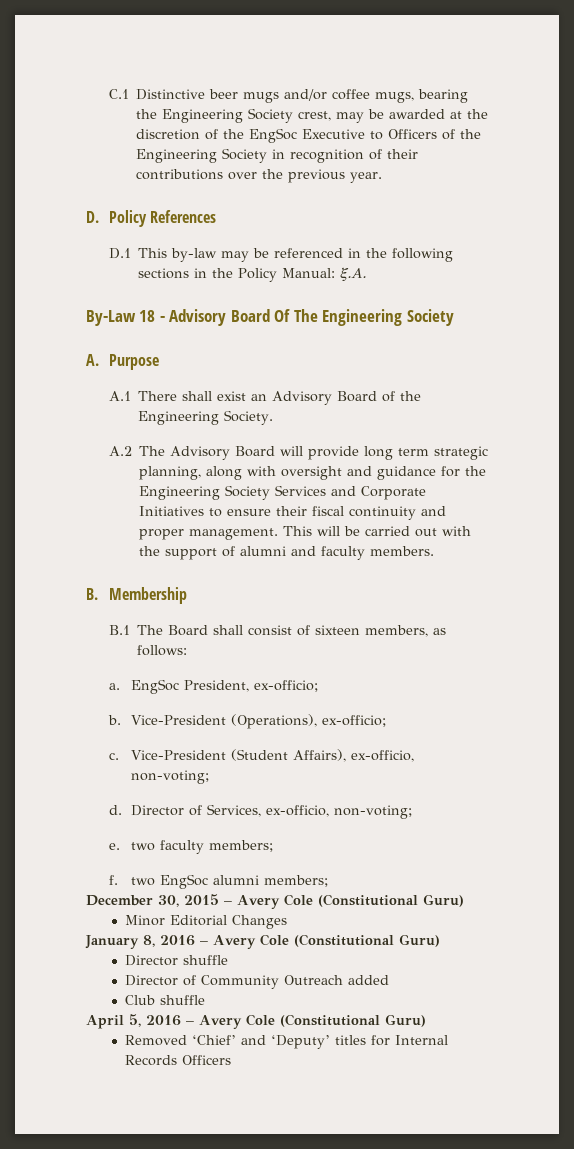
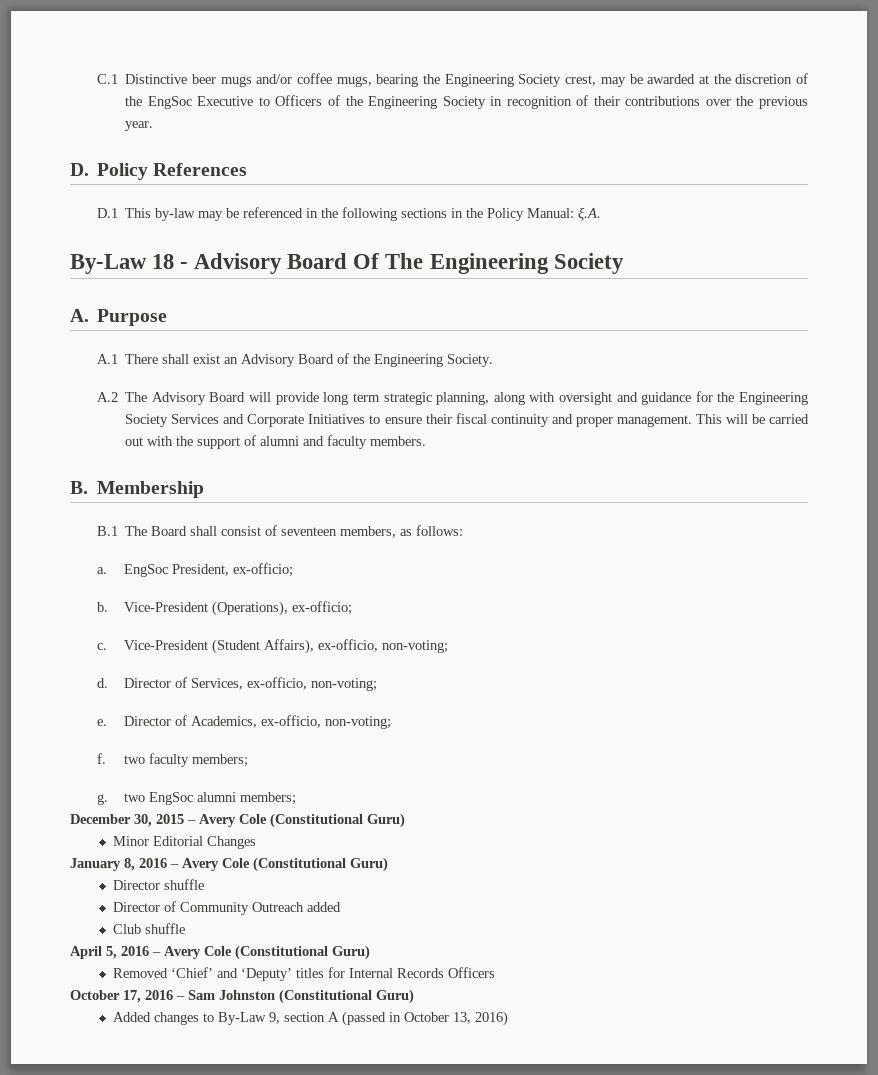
[314,625,360,635] sixteen -> [281,527,338,536] seventeen
(120, 846) none -> [124,715,392,729] [97,753,107,764] Director of Academics, ex-officio, non-voting; // f.
[108,875,118,885] f. -> [97,794,109,805] g.
(231, 1060) none -> [70,989,414,1004] [112,1011,508,1026] // October 17, 2016 – Sam Johnston (Constitutional Guru) // Added changes to By-Law 9, section A (passed in October 13, 2016)

